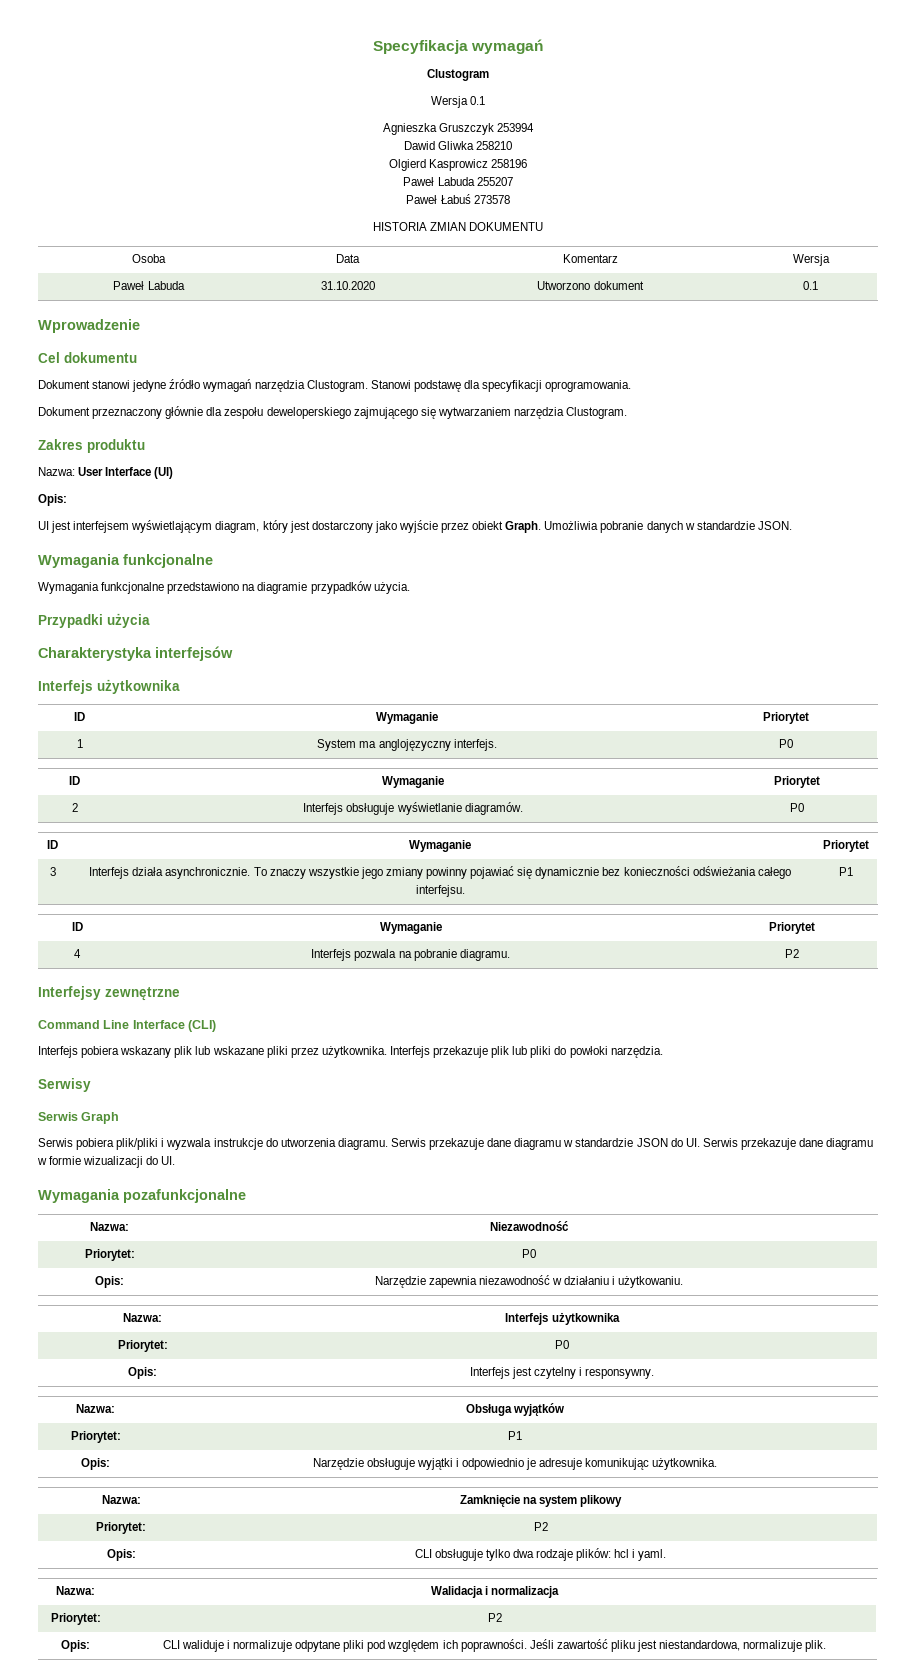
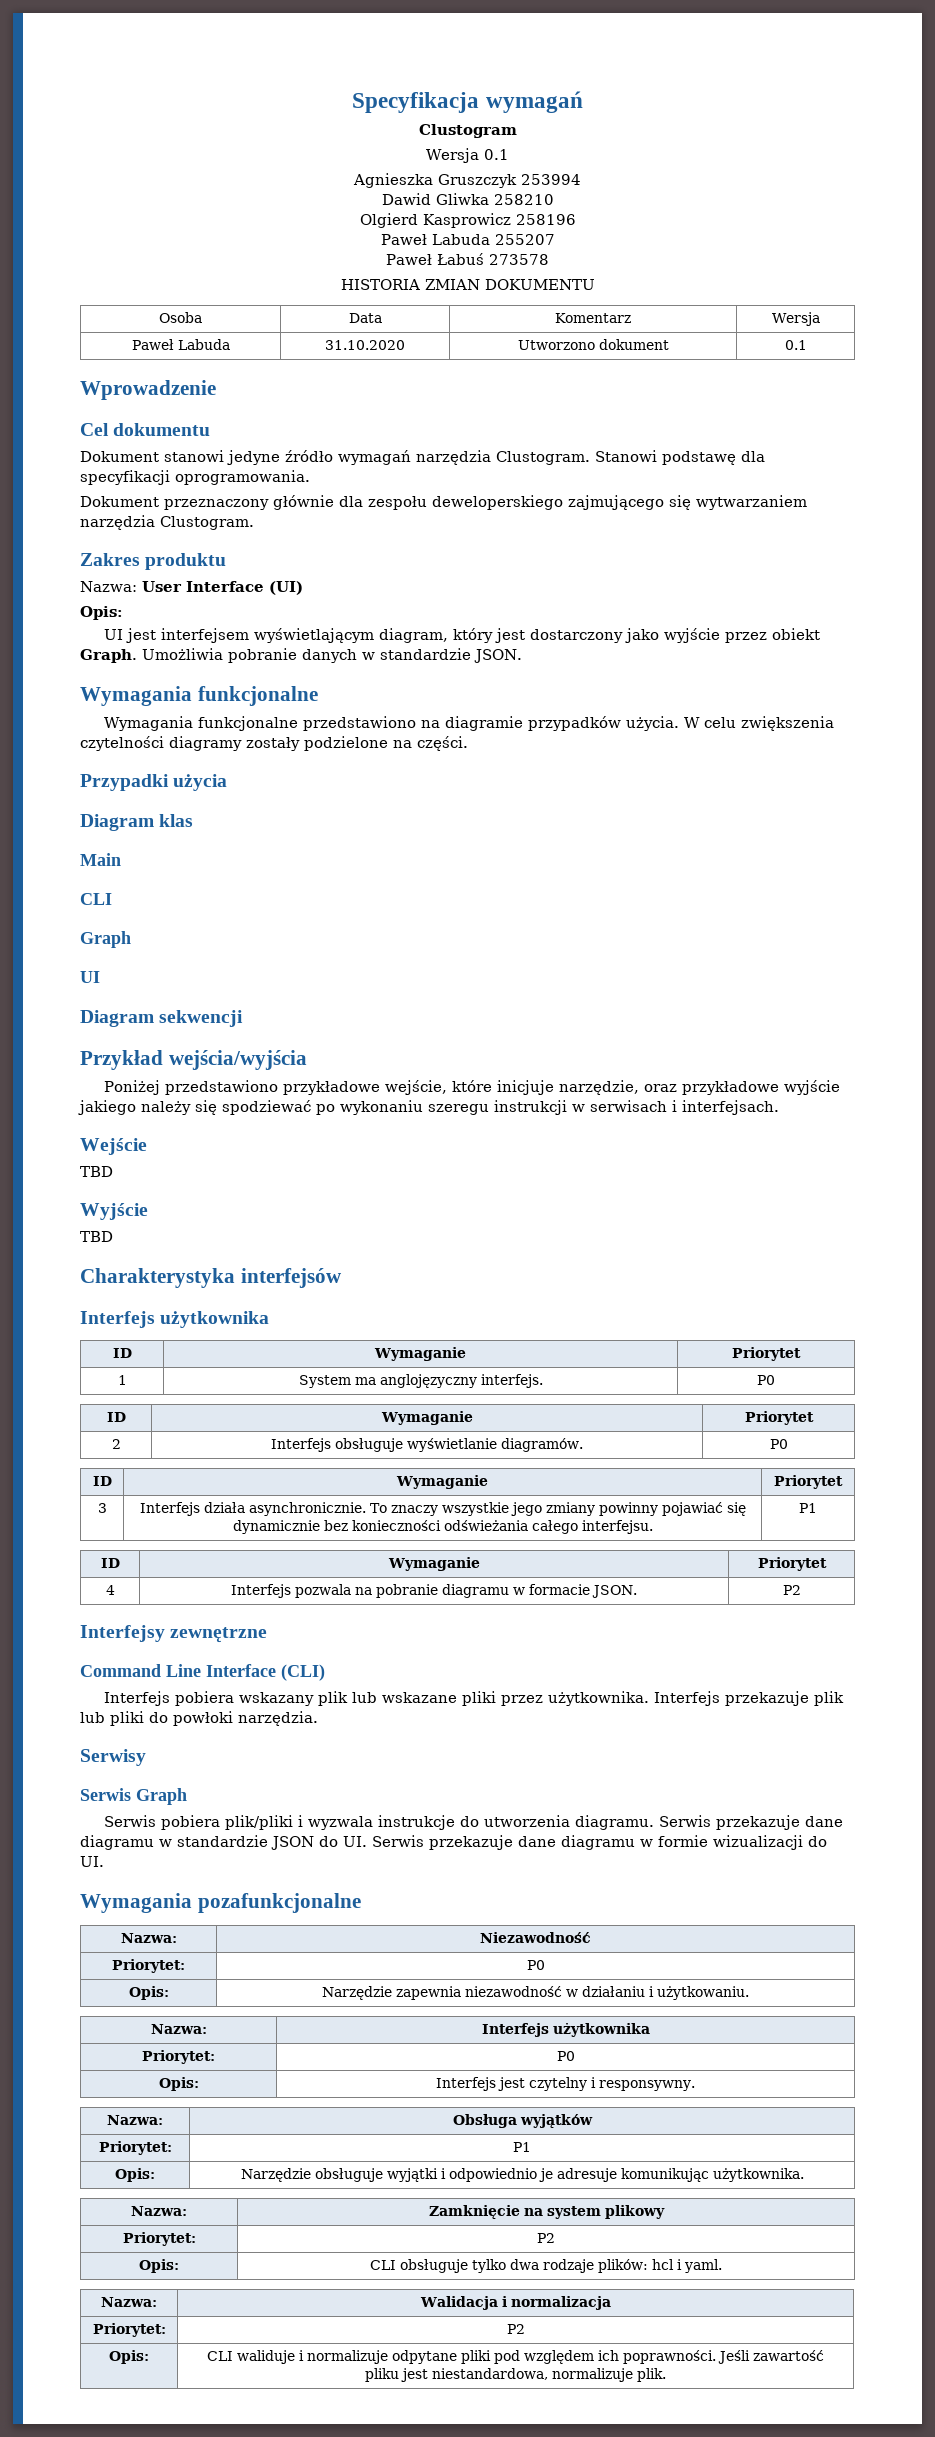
[38,613,150,628] // Przypadki użycia -> [683,716,834,731] [80,736,468,751] [80,774,228,791] [80,814,194,831] [80,853,121,866] [80,893,112,905] [80,931,131,948] [80,971,100,983] [80,1010,244,1027] [80,1050,307,1070] [103,1080,840,1095] [78,1100,779,1115] [80,1138,147,1155] [80,1166,113,1177] [80,1203,148,1220] [80,1231,113,1242] W celu zwiększenia czytelności diagramy zostały podzielone na części. // Przypadki użycia // Diagram klas // Main // CLI // Graph // UI // Diagram sekwencji // Przykład wejścia/wyjścia // Poniżej przedstawiono przykładowe wejście, które inicjuje narzędzie, oraz przykładowe wyjście jakiego należy się spodziewać po wykonaniu szeregu instrukcji w serwisach i interfejsach. // Wejście // TBD // Wyjście // TBD
[459,949,510,961] diagramu. -> [442,1584,637,1598] diagramu w formacie JSON.

